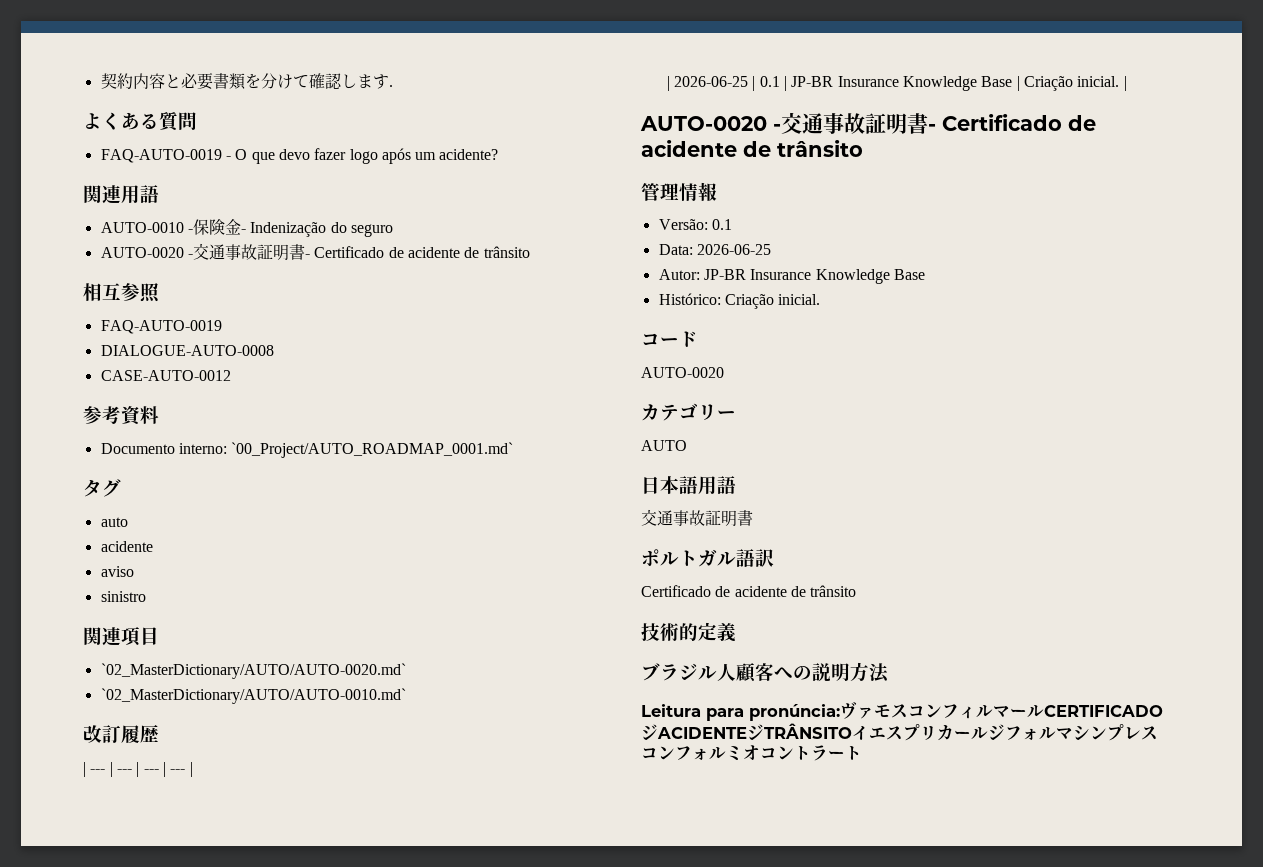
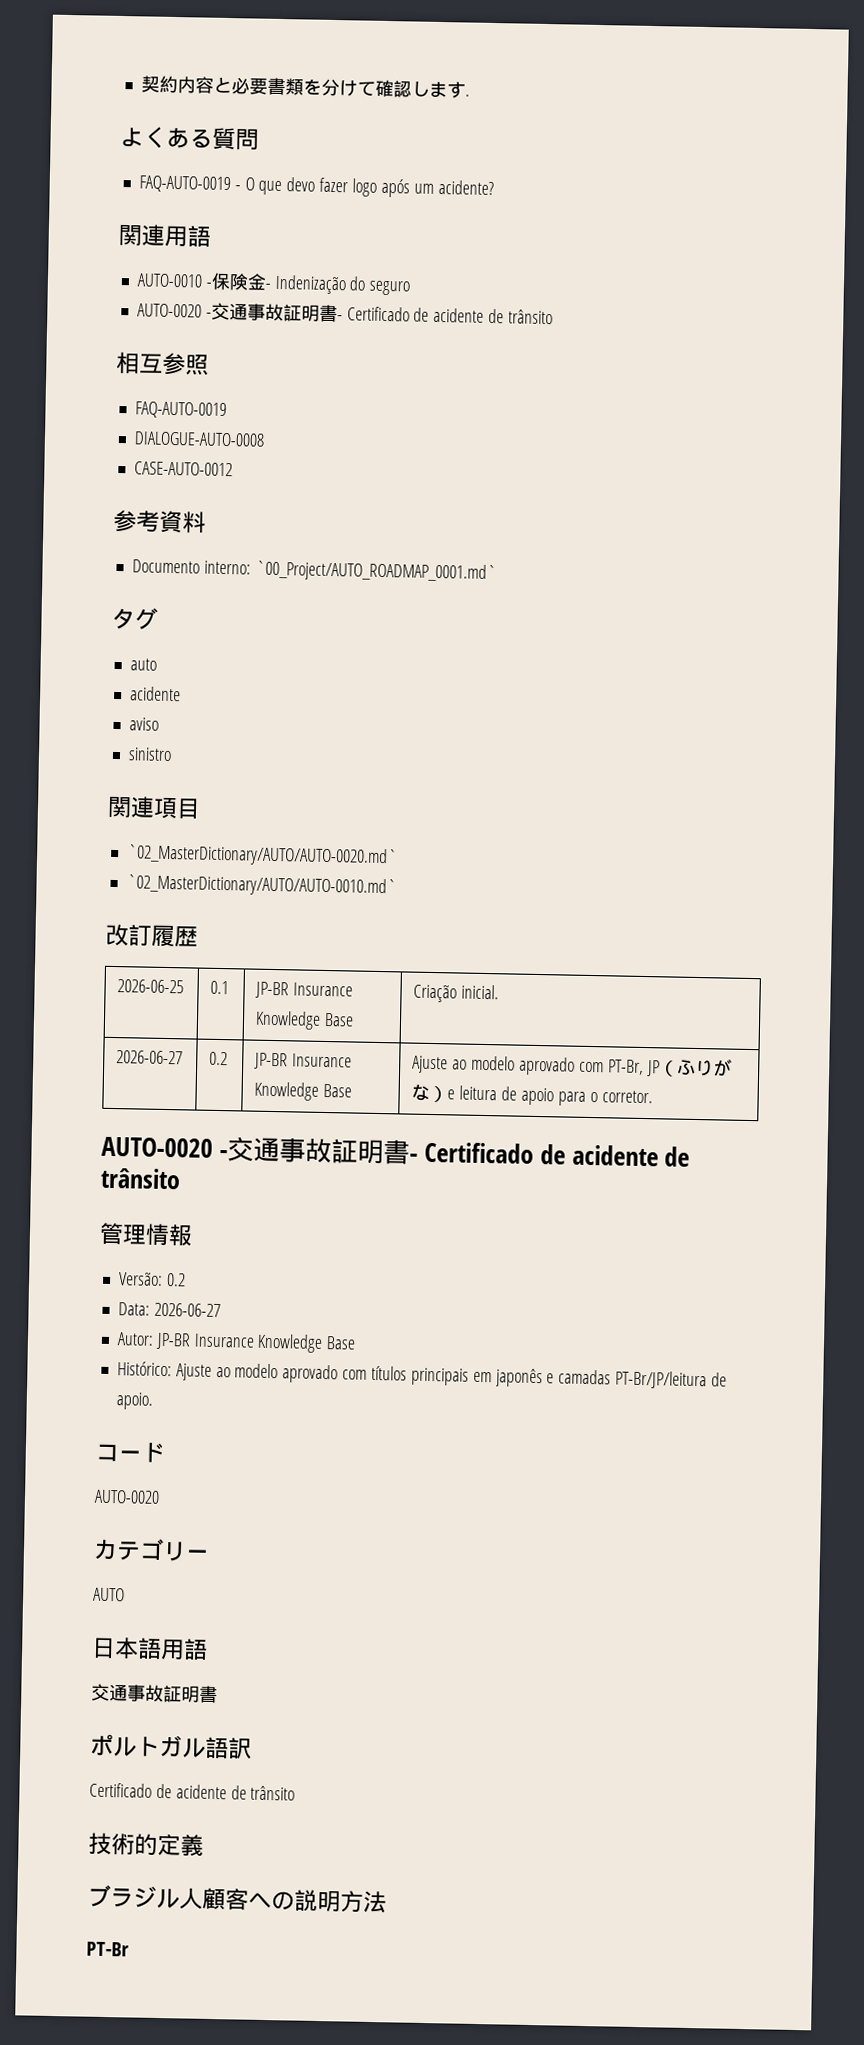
[83,762,193,777] [666,76,1127,91] // | --- | --- | --- | --- | // | 2026-06-25 | 0.1 | JP-BR Insurance Knowledge Base | Criação inicial. | -> [117,979,185,994] [210,980,230,995] [255,981,354,999] [255,1010,355,1030] [413,983,500,1003] [116,1050,184,1065] [209,1051,229,1066] [254,1052,353,1070] [254,1081,353,1101] [412,1055,732,1077] [411,1083,653,1106] // 2026-06-25 | 0.1 | JP-BR Insurance Knowledge Base | Criação inicial. // 2026-06-27 | 0.2 | JP-BR Insurance Knowledge Base | Ajuste ao modelo aprovado com PT-Br, JP（ふりがな）e leitura de apoio para o corretor.
[711,219,732,230] 0.1 -> [165,1273,186,1287] 0.2
[696,244,771,255] 2026-06-25 -> [153,1302,221,1318] 2026-06-27
[724,294,821,309] Criação inicial. -> [175,1363,727,1390] [115,1392,153,1410] Ajuste ao modelo aprovado com títulos principais em japonês e camadas PT-Br/JP/leitura de apoio.
[641,702,1163,721] [641,723,1158,741] [641,745,862,761] Leitura para pronúncia:ヴァモスコンフィルマールCERTIFICADOジACIDENTEジTRÂNSITOイエスプリカールジフォルマシンプレスコンフォルミオコントラート -> [86,1941,129,1957] PT-Br

